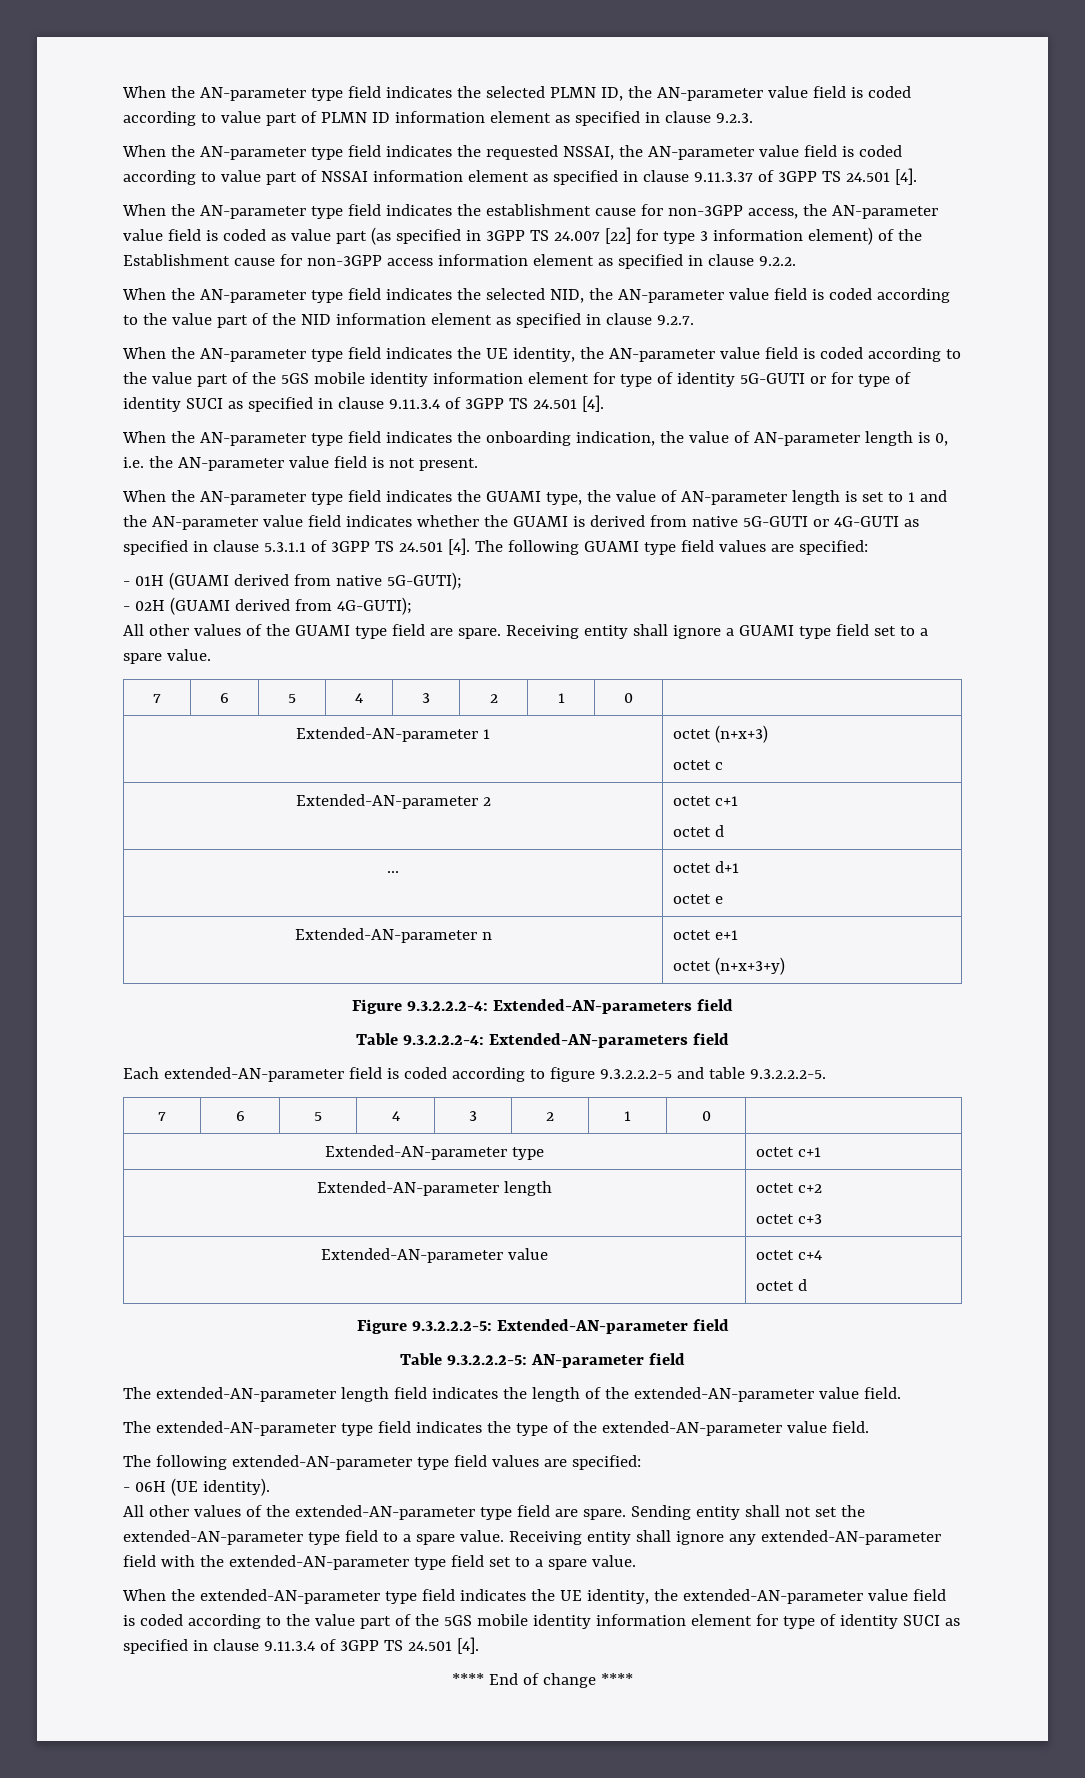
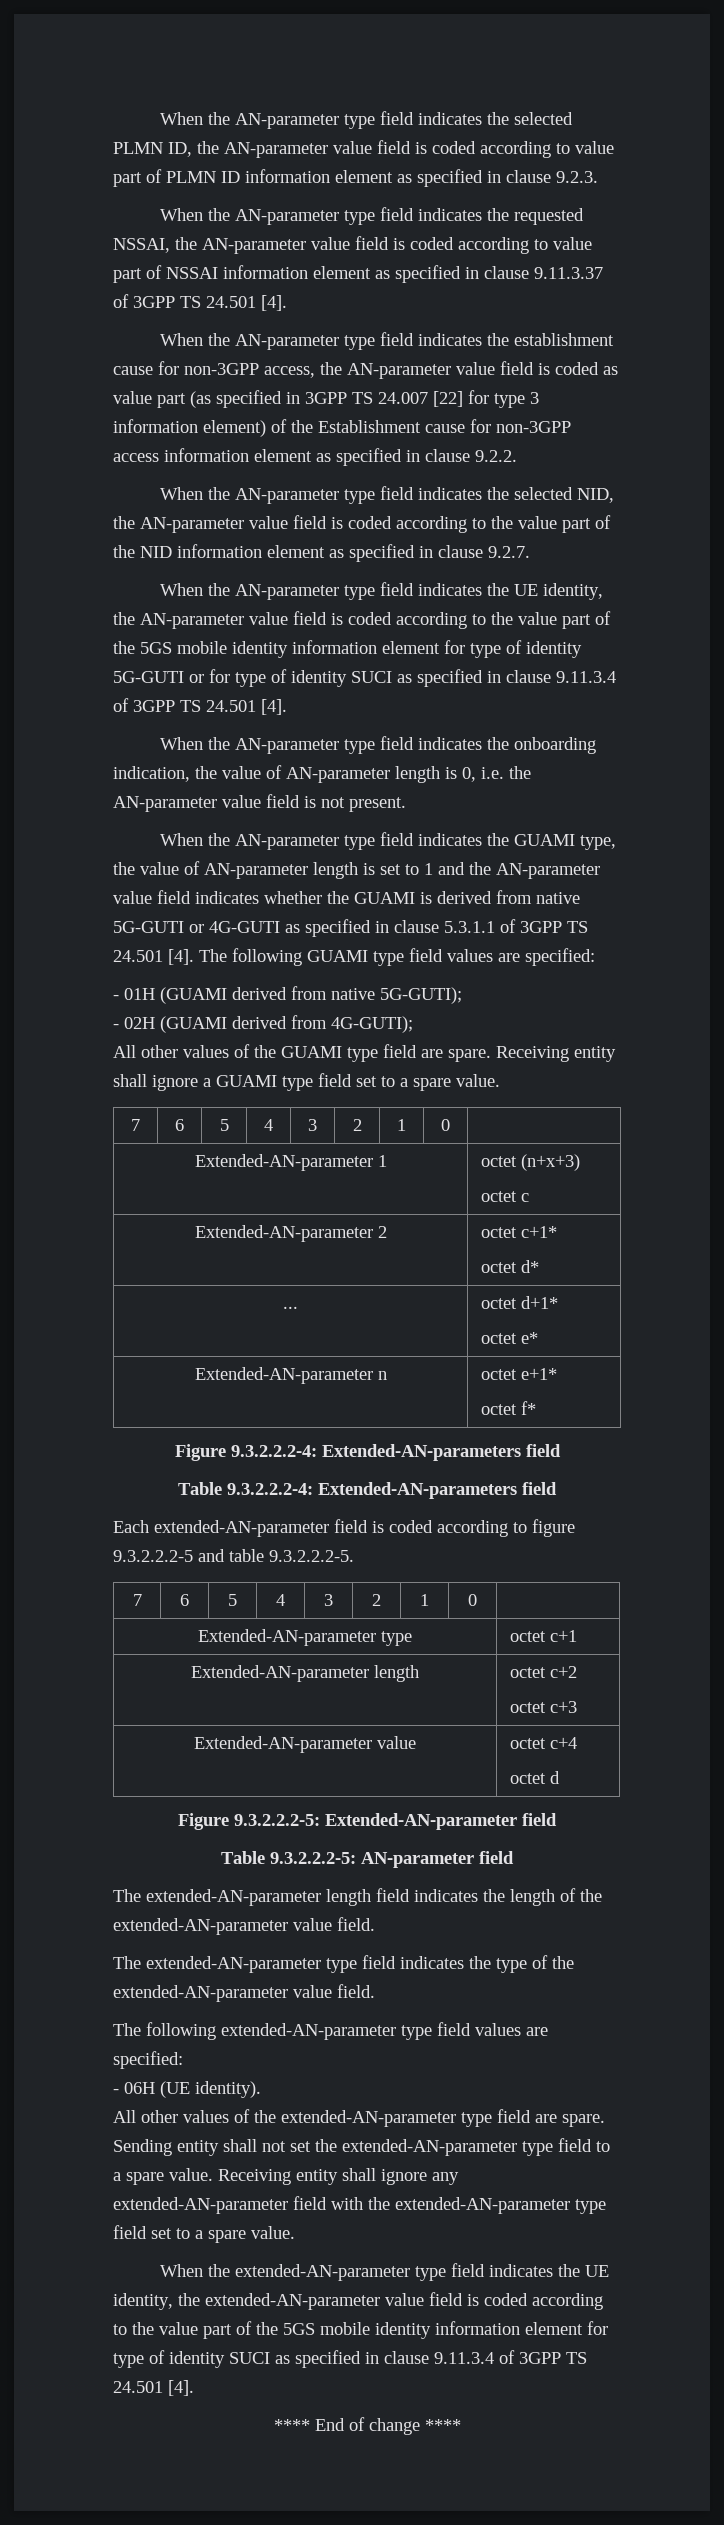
[714,796,738,806] [672,825,724,837] c+1 // octet d -> [520,1226,557,1238] [480,1260,539,1273] c+1* // octet d*
[714,861,739,873] [672,894,723,904] d+1 // octet e -> [520,1296,558,1309] [480,1332,538,1344] d+1* // octet e*
[714,930,738,940] [672,957,785,975] e+1 // octet (n+x+3+y) -> [520,1368,557,1380] [480,1401,536,1415] e+1* // octet f*

